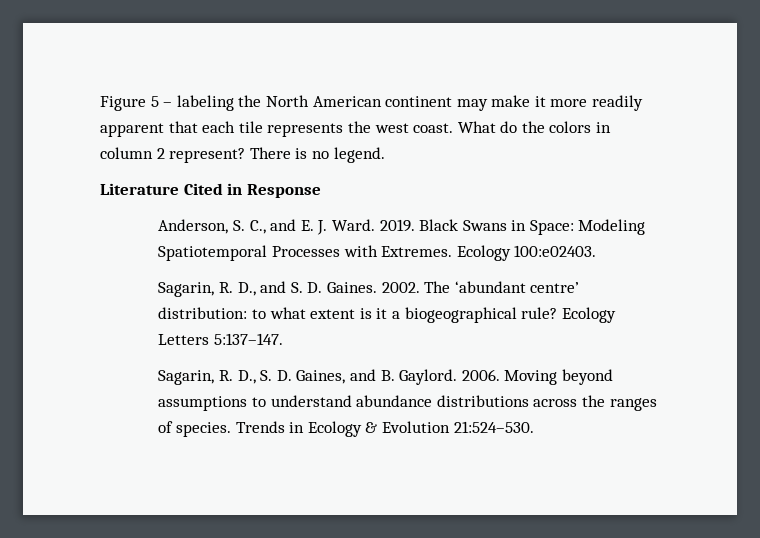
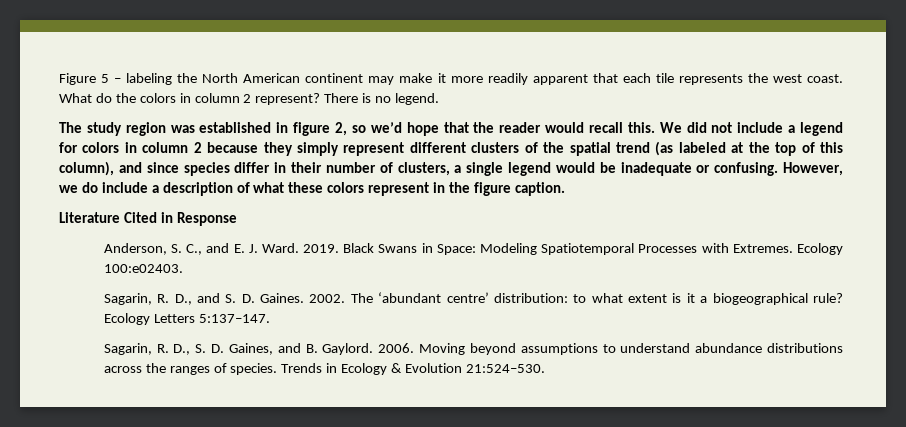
(385, 155) none -> [59,122,844,136] [59,141,844,156] [59,161,844,176] [59,182,565,196] // The study region was established in figure 2, so we’d hope that the reader would recall this. We did not include a legend for colors in column 2 because they simply represent different clusters of the spatial trend (as labeled at the top of this column), and since species differ in their number of clusters, a single legend would be inadequate or confusing. However, we do include a description of what these colors represent in the figure caption.

